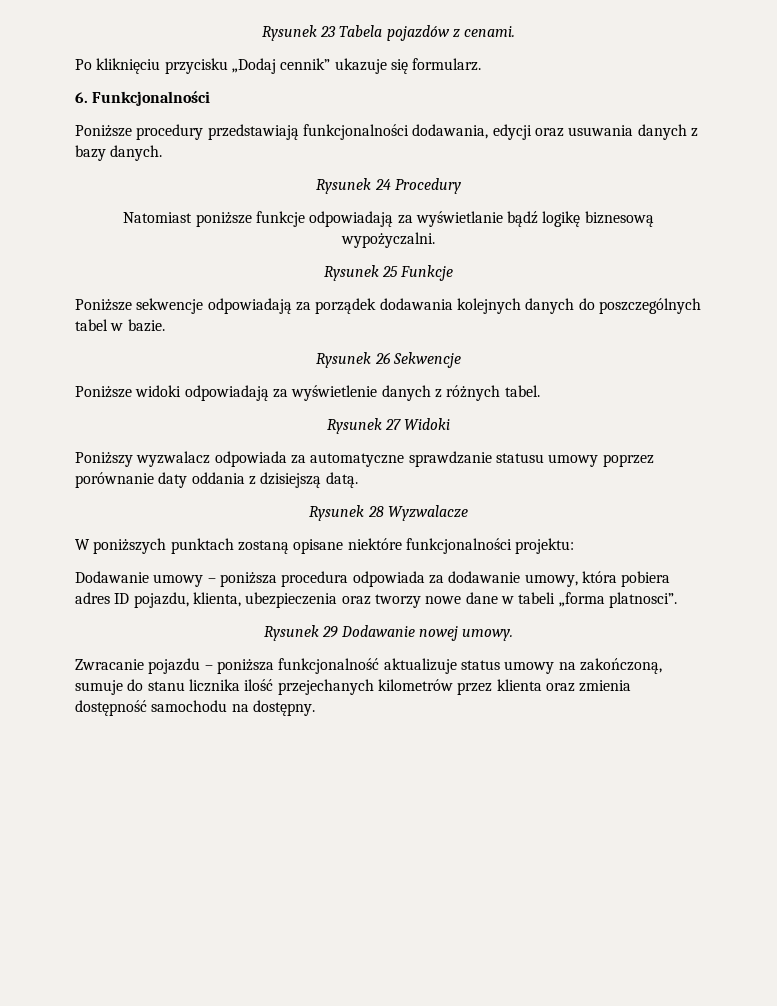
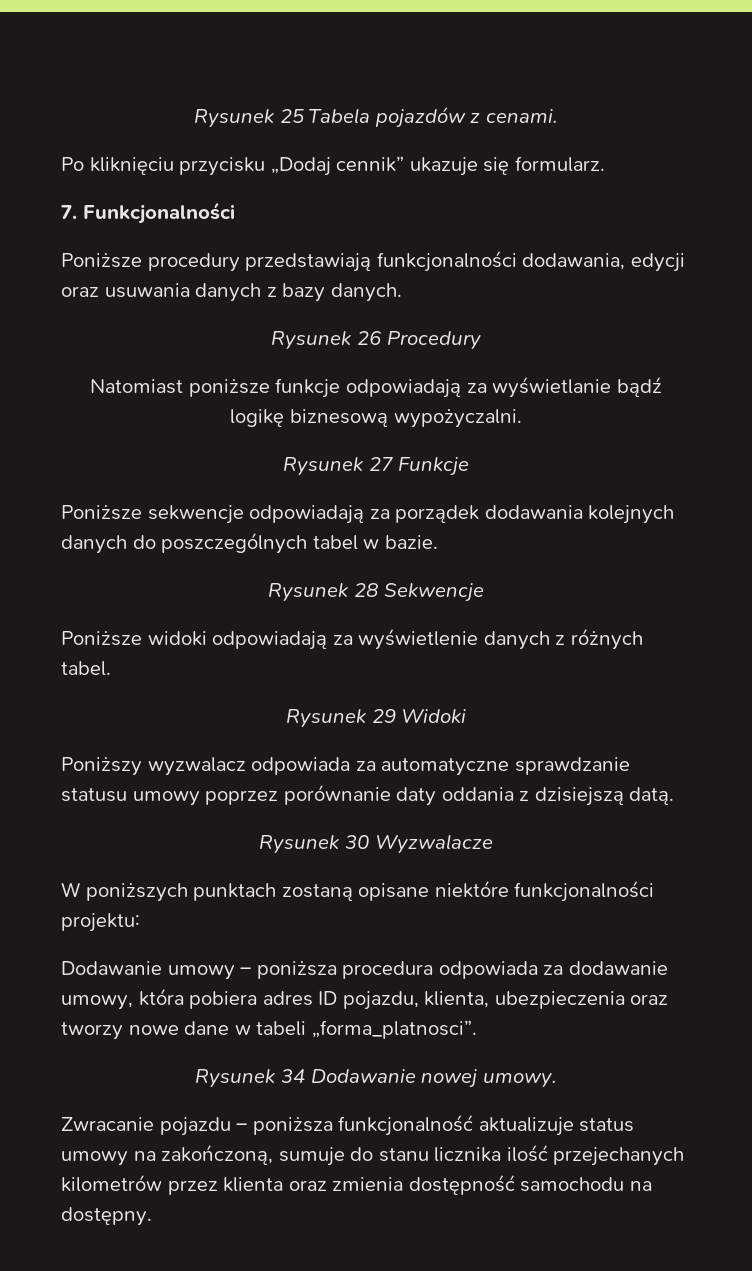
[261,25,337,41] Rysunek 23 -> [194,109,304,128] Rysunek 25
[75,92,88,103] 6. -> [61,205,77,219] 7.
[374,179,391,190] 24 -> [357,331,383,345] 26
[382,266,398,277] 25 -> [369,457,394,471] 27
[374,352,391,364] 26 -> [354,583,379,597] 28
[385,419,401,430] 27 -> [371,709,396,723] 29
[367,506,384,517] 28 -> [345,835,370,849] 30
[558,592,677,608] [263,625,339,641] „forma platnosci”. // Rysunek 29 -> [311,1020,477,1039] [195,1069,305,1088] „forma_platnosci”. // Rysunek 34

